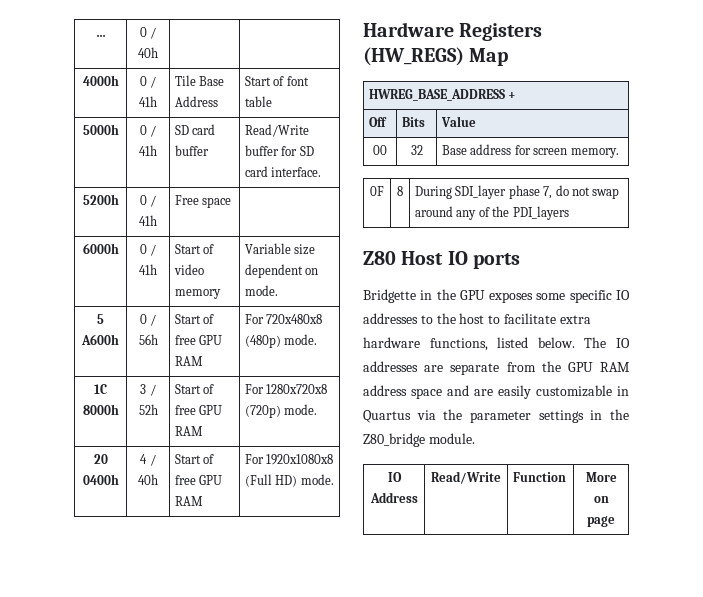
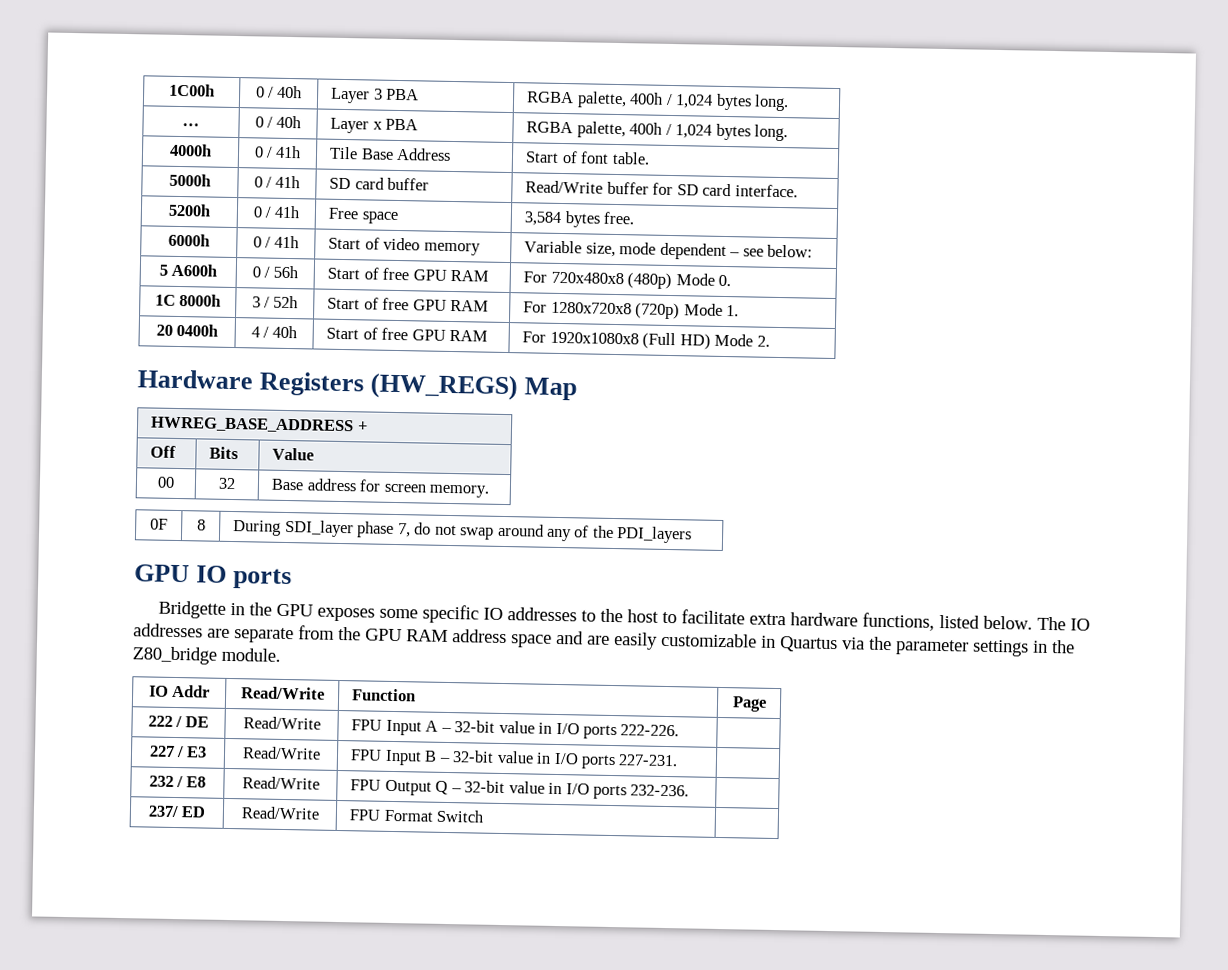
[95,34,106,37] [139,27,157,39] [138,47,158,58] … | 0 / 40h | | -> [169,83,215,97] [255,85,304,99] [330,87,420,104] [526,91,790,112] [182,123,200,127] [254,115,303,129] [330,117,419,134] [526,121,789,142] 1C00h | 0 / 40h | Layer 3 PBA | RGBA palette, 400h / 1,024 bytes long. // … | 0 / 40h | Layer x PBA | RGBA palette, 400h / 1,024 bytes long.
[245,96,273,107] table -> [611,151,650,165] table.
(232, 202) none -> [524,211,636,228] 3,584 bytes free.
[294,244,316,255] [245,264,319,278] [245,285,279,296] size dependent on mode. -> [585,242,814,261] size, mode dependent – see below:
[284,334,318,345] mode. -> [675,273,732,287] Mode 0.
[284,404,318,415] mode. -> [683,303,740,317] Mode 1.
[300,474,334,485] mode. -> [714,333,770,347] Mode 2.
[363,251,444,265] Z80 Host -> [134,564,190,583] GPU
[369,492,418,503] Address -> [172,684,211,698] Addr
[585,472,617,482] [593,496,609,503] [587,516,615,527] More on page -> [731,696,767,712] [147,715,210,728] [242,716,321,730] [351,719,680,740] [148,745,208,758] [241,746,321,760] [350,749,679,770] [148,775,207,788] [241,776,320,790] [350,779,690,800] [147,805,207,818] [240,806,320,820] [349,809,486,823] Page // 222 / DE | Read/Write | FPU Input A – 32-bit value in I/O ports 222-226. | // 227 / E3 | Read/Write | FPU Input B – 32-bit value in I/O ports 227-231. | // 232 / E8 | Read/Write | FPU Output Q – 32-bit value in I/O ports 232-236. | // 237/ ED | Read/Write | FPU Format Switch |

